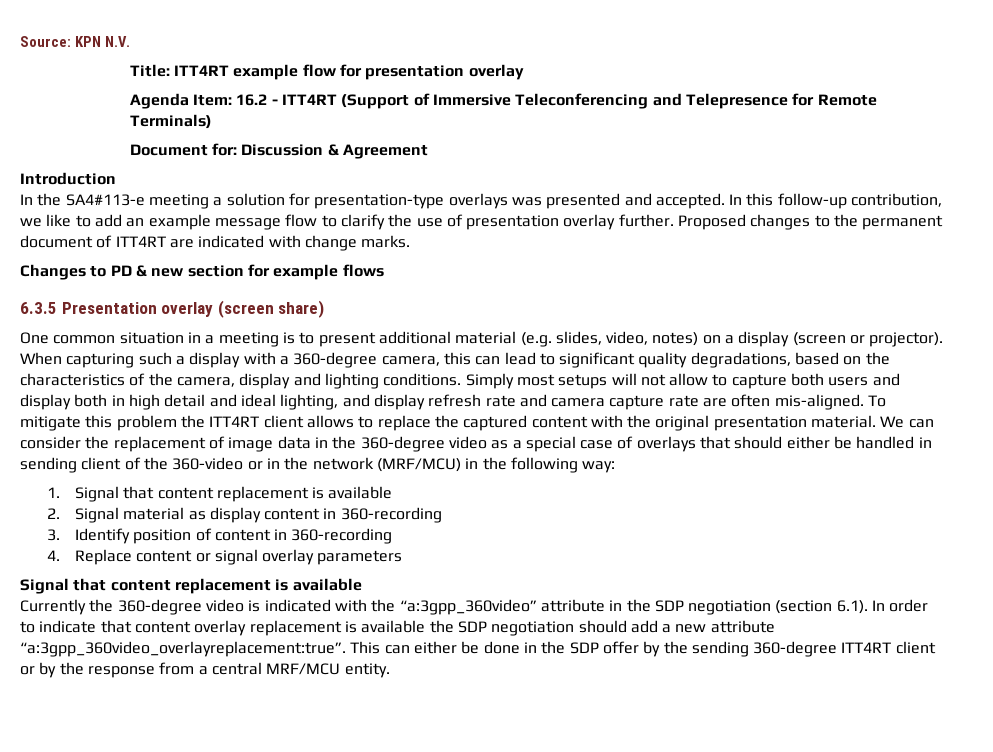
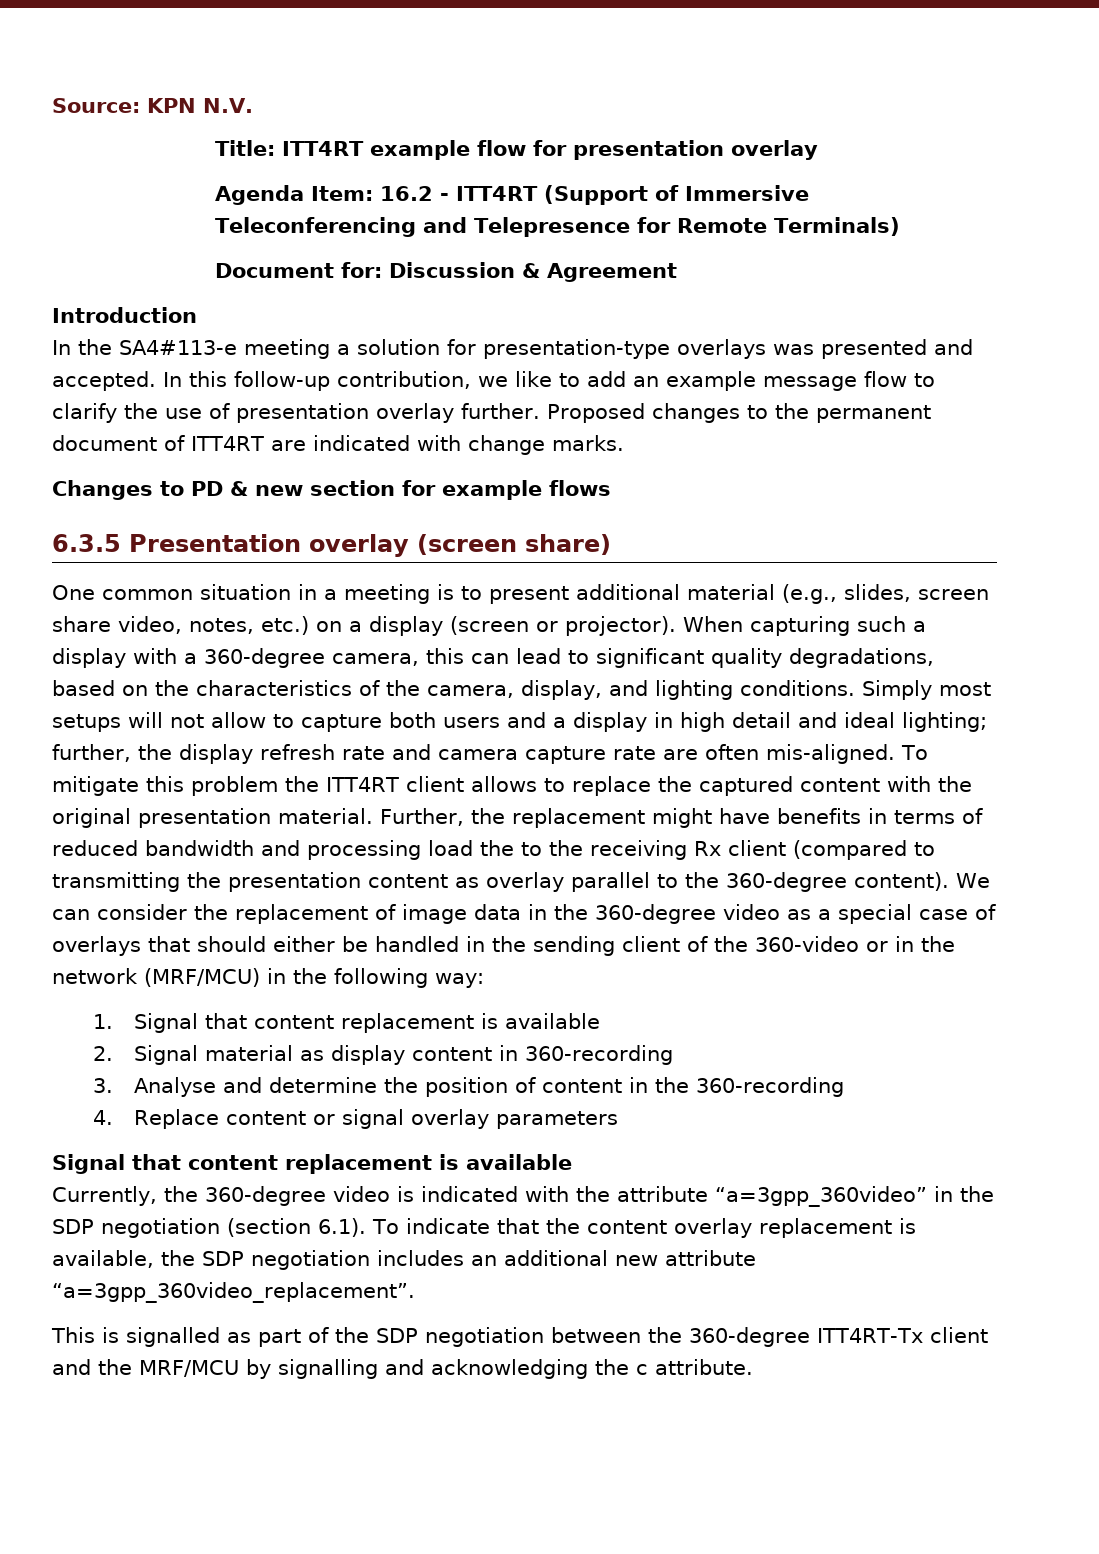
[520,331,699,347] (e.g. slides, video, notes) -> [782,584,989,604] [52,616,309,635] (e.g., slides, screen share video, notes, etc.)
[239,373,291,389] display -> [521,680,602,700] display,
[20,394,108,410] display both -> [553,712,647,732] a display
[280,394,370,410] lighting, and -> [902,712,987,732] [52,744,172,762] lighting; further, the
(877, 421) none -> [380,808,983,828] [52,840,935,860] [52,872,949,892] Further, the replacement might have benefits in terms of reduced bandwidth and processing load the to the receiving Rx client (compared to transmitting the presentation content as overlay parallel to the 360-degree content).
(932, 442) none -> [492,936,526,952] the
[74,528,130,544] Identify -> [133,1077,418,1097] Analyse and determine the
(288, 534) none -> [654,1077,689,1093] the
[20,599,86,615] Currently -> [52,1186,157,1206] Currently,
[399,599,605,615] “a:3gpp_360video” attribute -> [617,1186,927,1207] attribute “a=3gpp_360video”
[872,599,929,612] [20,621,35,633] In order to -> [372,1219,399,1234] To
(132, 626) none -> [545,1218,580,1234] the
[361,620,775,636] [20,641,936,657] [20,662,390,678] available the SDP negotiation should add a new attribute “a:3gpp_360video_overlayreplacement:true”. This can either be done in the SDP offer by the sending 360-degree ITT4RT client or by the response from a central MRF/MCU entity. -> [52,1250,756,1270] [52,1282,415,1303] [51,1327,988,1347] [52,1359,753,1379] available, the SDP negotiation includes an additional new attribute “a=3gpp_360video_replacement”. // This is signalled as part of the SDP negotiation between the 360-degree ITT4RT-Tx client and the MRF/MCU by signalling and acknowledging the c attribute.

